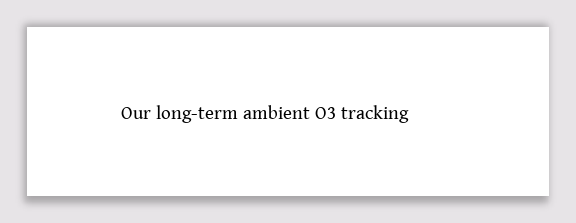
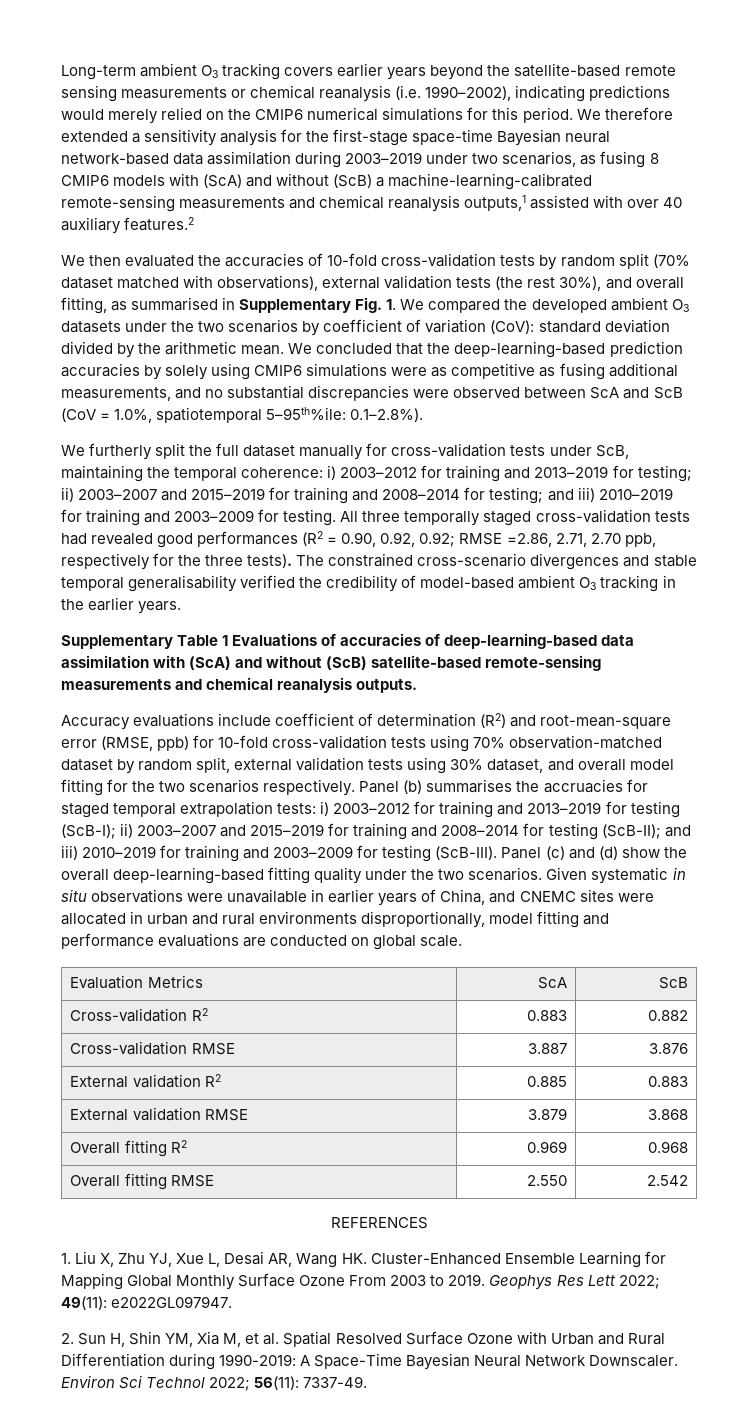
[121,105,409,123] Our long-term ambient O3 tracking -> [61,63,676,80] [61,85,671,102] [61,107,673,124] [61,129,611,146] [61,151,659,168] [61,173,593,190] [61,195,683,212] [61,217,195,234] [61,253,690,270] [61,275,684,291] [61,297,689,314] [61,319,670,336] [61,341,683,358] [61,363,678,380] [61,385,683,401] [61,407,424,423] [61,443,629,460] [61,465,692,482] [61,487,673,504] [61,509,690,526] [61,531,656,548] [61,553,697,570] [61,575,676,592] [61,597,182,614] [61,633,635,649] [61,655,602,671] [61,677,418,693] [61,713,672,730] [61,735,663,752] [61,757,674,774] [61,779,648,796] [61,801,680,818] [61,823,691,840] [61,845,687,862] [61,867,686,884] [61,889,654,906] [61,911,610,928] [61,933,463,950] [70,975,203,989] [537,977,567,989] [658,977,688,989] [70,1008,208,1022] [526,1010,567,1021] [647,1010,688,1021] [70,1041,235,1055] [527,1043,567,1054] [648,1043,688,1054] [70,1074,221,1088] [526,1076,567,1087] [647,1076,688,1087] [70,1107,248,1121] [527,1108,567,1120] [647,1109,688,1120] [70,1140,187,1157] [526,1141,567,1153] [647,1141,688,1153] [70,1173,214,1190] [526,1175,567,1186] [646,1175,688,1186] [330,1217,428,1229] [61,1251,666,1268] [61,1273,660,1290] [61,1296,233,1310] [61,1331,665,1347] [61,1353,679,1370] [61,1375,368,1391] Long-term ambient O3 tracking covers earlier years beyond the satellite-based remote sensing measurements or chemical reanalysis (i.e. 1990–2002), indicating predictions would merely relied on the CMIP6 numerical simulations for this period. We therefore extended a sensitivity analysis for the first-stage space-time Bayesian neural network-based data assimilation during 2003–2019 under two scenarios, as fusing 8 CMIP6 models with (ScA) and without (ScB) a machine-learning-calibrated remote-sensing measurements and chemical reanalysis outputs,1 assisted with over 40 auxiliary features.2 // We then evaluated the accuracies of 10-fold cross-validation tests by random split (70% dataset matched with observations), external validation tests (the rest 30%), and overall fitting, as summarised in Supplementary Fig. 1. We compared the developed ambient O3 datasets under the two scenarios by coefficient of variation (CoV): standard deviation divided by the arithmetic mean. We concluded that the deep-learning-based prediction accuracies by solely using CMIP6 simulations were as competitive as fusing additional measurements, and no substantial discrepancies were observed between ScA and ScB (CoV = 1.0%, spatiotemporal 5–95th%ile: 0.1–2.8%). // We furtherly split the full dataset manually for cross-validation tests under ScB, maintaining the temporal coherence: i) 2003–2012 for training and 2013–2019 for testing; ii) 2003–2007 and 2015–2019 for training and 2008–2014 for testing; and iii) 2010–2019 for training and 2003–2009 for testing. All three temporally staged cross-validation tests had revealed good performances (R2 = 0.90, 0.92, 0.92; RMSE =2.86, 2.71, 2.70 ppb, respectively for the three tests). The constrained cross-scenario divergences and stable temporal generalisability verified the credibility of model-based ambient O3 tracking in the earlier years. // Supplementary Table 1 Evaluations of accuracies of deep-learning-based data assimilation with (ScA) and without (ScB) satellite-based remote-sensing measurements and chemical reanalysis outputs. // Accuracy evaluations include coefficient of determination (R2) and root-mean-square error (RMSE, ppb) for 10-fold cross-validation tests using 70% observation-matched dataset by random split, external validation tests using 30% dataset, and overall model fitting for the two scenarios respectively. Panel (b) summarises the accruacies for staged temporal extrapolation tests: i) 2003–2012 for training and 2013–2019 for testing (ScB-I); ii) 2003–2007 and 2015–2019 for training and 2008–2014 for testing (ScB-II); and iii) 2010–2019 for training and 2003–2009 for testing (ScB-III). Panel (c) and (d) show the overall deep-learning-based fitting quality under the two scenarios. Given systematic in situ observations were unavailable in earlier years of China, and CNEMC sites were allocated in urban and rural environments disproportionally, model fitting and performance evaluations are conducted on global scale. // Evaluation Metrics | ScA | ScB // Cross-validation R2 | 0.883 | 0.882 // Cross-validation RMSE | 3.887 | 3.876 // External validation R2 | 0.885 | 0.883 // External validation RMSE | 3.879 | 3.868 // Overall fitting R2 | 0.969 | 0.968 // Overall fitting RMSE | 2.550 | 2.542 // REFERENCES // 1. Liu X, Zhu YJ, Xue L, Desai AR, Wang HK. Cluster-Enhanced Ensemble Learning for Mapping Global Monthly Surface Ozone From 2003 to 2019. Geophys Res Lett 2022; 49(11): e2022GL097947. // 2. Sun H, Shin YM, Xia M, et al. Spatial Resolved Surface Ozone with Urban and Rural Differentiation during 1990-2019: A Space-Time Bayesian Neural Network Downscaler. Environ Sci Technol 2022; 56(11): 7337-49.

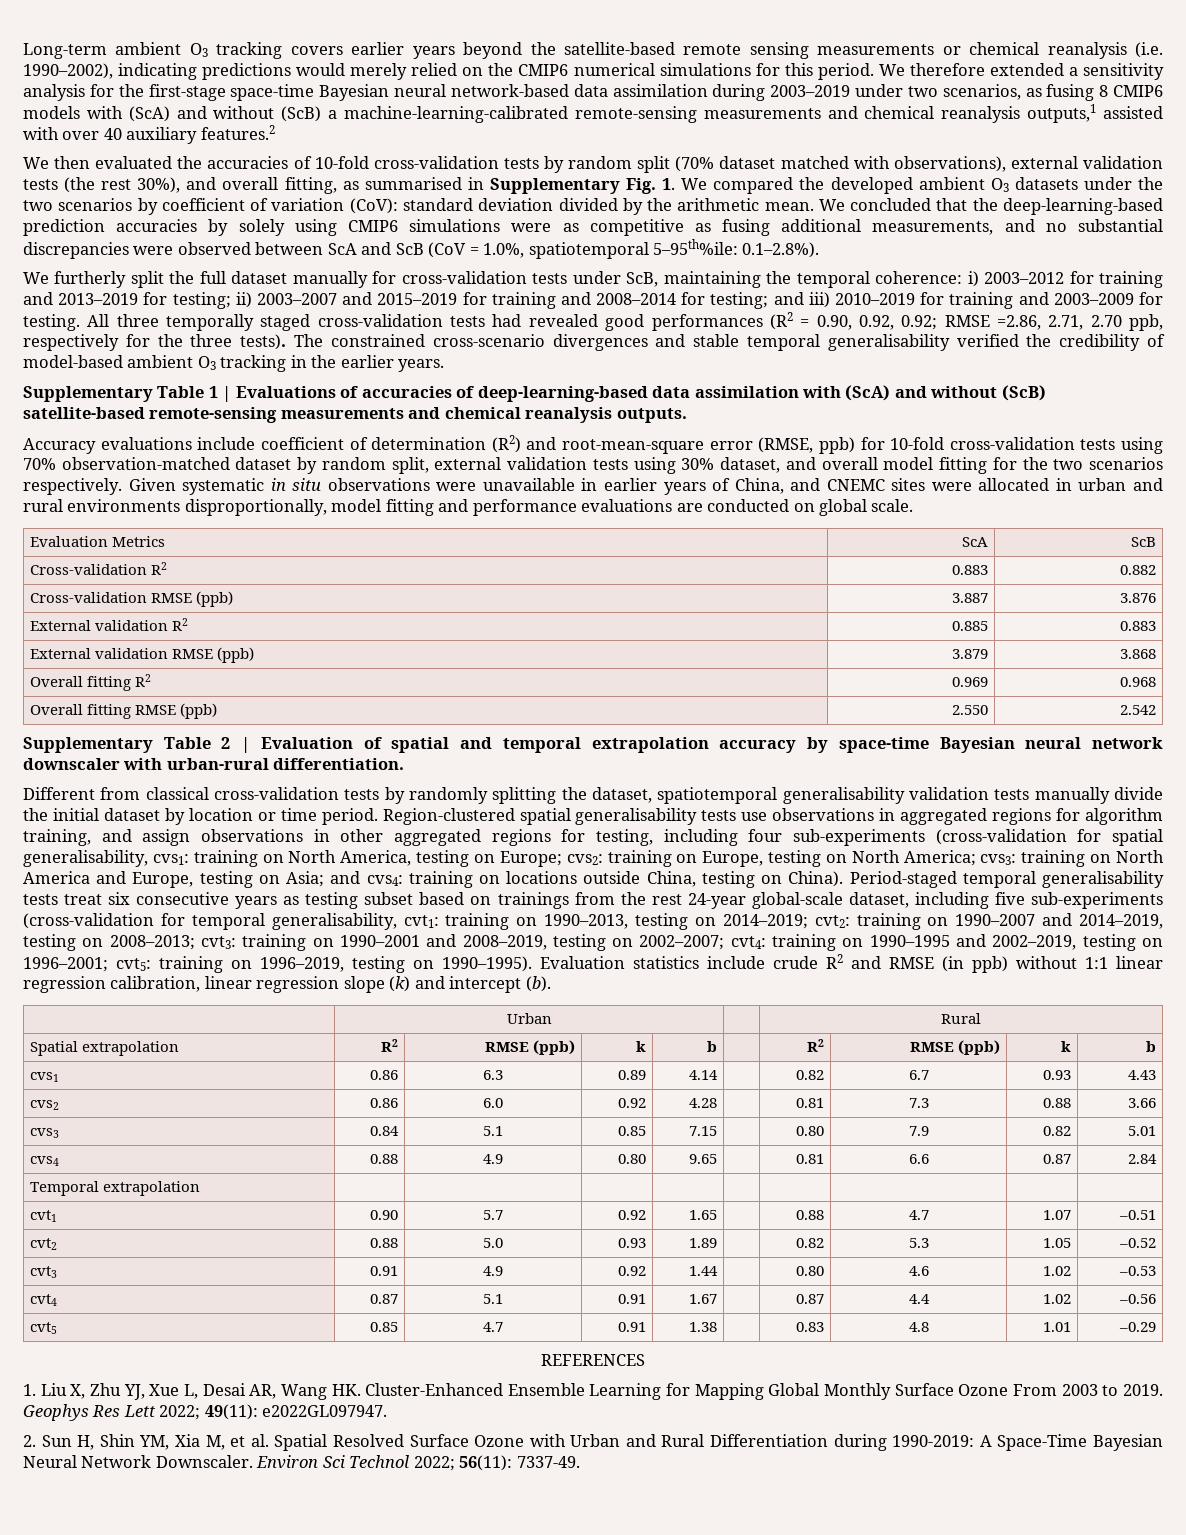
(229, 640) none -> [222,386,232,402] |
[359,779,648,794] [61,801,680,818] [61,823,691,840] [61,845,687,862] [61,867,543,884] Panel (b) summarises the accruacies for staged temporal extrapolation tests: i) 2003–2012 for training and 2013–2019 for testing (ScB-I); ii) 2003–2007 and 2015–2019 for training and 2008–2014 for testing (ScB-II); and iii) 2010–2019 for training and 2003–2009 for testing (ScB-III). Panel (c) and (d) show the overall deep-learning-based fitting quality under the two scenarios. -> (122, 486) none
(235, 1049) none -> [195,591,233,607] (ppb)
(248, 1115) none -> [216,647,254,663] (ppb)
(214, 1181) none -> [179,703,217,719] (ppb)
(688, 1180) none -> [23,737,1164,753] [23,758,405,770] [23,787,1164,804] [23,808,1163,825] [23,829,1163,846] [23,850,1164,867] [23,871,1164,888] [23,892,1164,909] [23,913,1163,930] [23,934,1163,951] [23,954,1163,973] [23,976,551,993] [506,1013,552,1024] [941,1013,981,1024] [29,1041,179,1056] [381,1039,399,1052] [485,1040,576,1055] [636,1041,647,1052] [707,1041,718,1052] [807,1039,825,1052] [910,1040,1001,1055] [1061,1041,1072,1052] [1146,1041,1157,1052] [29,1072,59,1082] [370,1070,399,1080] [483,1070,503,1080] [618,1070,647,1080] [689,1070,719,1080] [796,1070,825,1080] [908,1070,929,1080] [1043,1070,1072,1080] [1128,1070,1157,1080] [29,1100,59,1110] [370,1098,399,1108] [483,1098,503,1108] [618,1098,647,1108] [689,1098,718,1108] [796,1098,825,1108] [908,1098,929,1108] [1043,1098,1072,1108] [1128,1098,1157,1108] [29,1128,59,1138] [370,1126,400,1136] [483,1126,503,1136] [618,1126,647,1136] [689,1126,718,1136] [796,1126,825,1136] [908,1126,929,1136] [1043,1126,1072,1136] [1128,1126,1157,1136] [29,1156,59,1166] [370,1154,399,1164] [483,1154,503,1164] [618,1154,647,1164] [689,1154,718,1164] [796,1154,825,1164] [908,1154,929,1164] [1043,1154,1072,1164] [1128,1154,1158,1164] [29,1181,200,1196] [29,1210,57,1222] [370,1210,399,1220] [483,1210,503,1220] [618,1210,647,1220] [689,1210,718,1220] [796,1210,825,1220] [908,1210,929,1220] [1043,1210,1072,1220] [1119,1210,1157,1220] [29,1238,57,1250] [370,1238,399,1248] [483,1238,503,1248] [618,1238,647,1248] [689,1238,718,1248] [796,1238,825,1248] [908,1238,929,1248] [1043,1238,1072,1248] [1119,1238,1157,1248] [29,1266,57,1278] [370,1266,399,1276] [483,1266,503,1276] [618,1266,647,1276] [689,1266,719,1276] [796,1266,825,1276] [908,1266,929,1276] [1043,1266,1072,1276] [1119,1266,1157,1276] [29,1294,57,1306] [370,1294,399,1304] [483,1294,503,1304] [618,1294,647,1304] [689,1294,718,1304] [796,1294,825,1304] [908,1294,930,1304] [1043,1294,1072,1304] [1119,1294,1157,1304] [29,1322,57,1334] [370,1322,399,1332] [483,1322,503,1332] [618,1322,647,1332] [689,1322,718,1332] [796,1322,825,1332] [908,1322,929,1332] [1043,1322,1072,1332] [1119,1322,1157,1332] // Supplementary Table 2 | Evaluation of spatial and temporal extrapolation accuracy by space-time Bayesian neural network downscaler with urban-rural differentiation. // Different from classical cross-validation tests by randomly splitting the dataset, spatiotemporal generalisability validation tests manually divide the initial dataset by location or time period. Region-clustered spatial generalisability tests use observations in aggregated regions for algorithm training, and assign observations in other aggregated regions for testing, including four sub-experiments (cross-validation for spatial generalisability, cvs1: training on North America, testing on Europe; cvs2: training on Europe, testing on North America; cvs3: training on North America and Europe, testing on Asia; and cvs4: training on locations outside China, testing on China). Period-staged temporal generalisability tests treat six consecutive years as testing subset based on trainings from the rest 24-year global-scale dataset, including five sub-experiments (cross-validation for temporal generalisability, cvt1: training on 1990–2013, testing on 2014–2019; cvt2: training on 1990–2007 and 2014–2019, testing on 2008–2013; cvt3: training on 1990–2001 and 2008–2019, testing on 2002–2007; cvt4: training on 1990–1995 and 2002–2019, testing on 1996–2001; cvt5: training on 1996–2019, testing on 1990–1995). Evaluation statistics include crude R2 and RMSE (in ppb) without 1:1 linear regression calibration, linear regression slope (k) and intercept (b). // | Urban | | Rural // Spatial extrapolation | R2 | RMSE (ppb) | k | b | | R2 | RMSE (ppb) | k | b // cvs1 | 0.86 | 6.3 | 0.89 | 4.14 | | 0.82 | 6.7 | 0.93 | 4.43 // cvs2 | 0.86 | 6.0 | 0.92 | 4.28 | | 0.81 | 7.3 | 0.88 | 3.66 // cvs3 | 0.84 | 5.1 | 0.85 | 7.15 | | 0.80 | 7.9 | 0.82 | 5.01 // cvs4 | 0.88 | 4.9 | 0.80 | 9.65 | | 0.81 | 6.6 | 0.87 | 2.84 // Temporal extrapolation | | | | | | | | | // cvt1 | 0.90 | 5.7 | 0.92 | 1.65 | | 0.88 | 4.7 | 1.07 | –0.51 // cvt2 | 0.88 | 5.0 | 0.93 | 1.89 | | 0.82 | 5.3 | 1.05 | –0.52 // cvt3 | 0.91 | 4.9 | 0.92 | 1.44 | | 0.80 | 4.6 | 1.02 | –0.53 // cvt4 | 0.87 | 5.1 | 0.91 | 1.67 | | 0.87 | 4.4 | 1.02 | –0.56 // cvt5 | 0.85 | 4.7 | 0.91 | 1.38 | | 0.83 | 4.8 | 1.01 | –0.29

